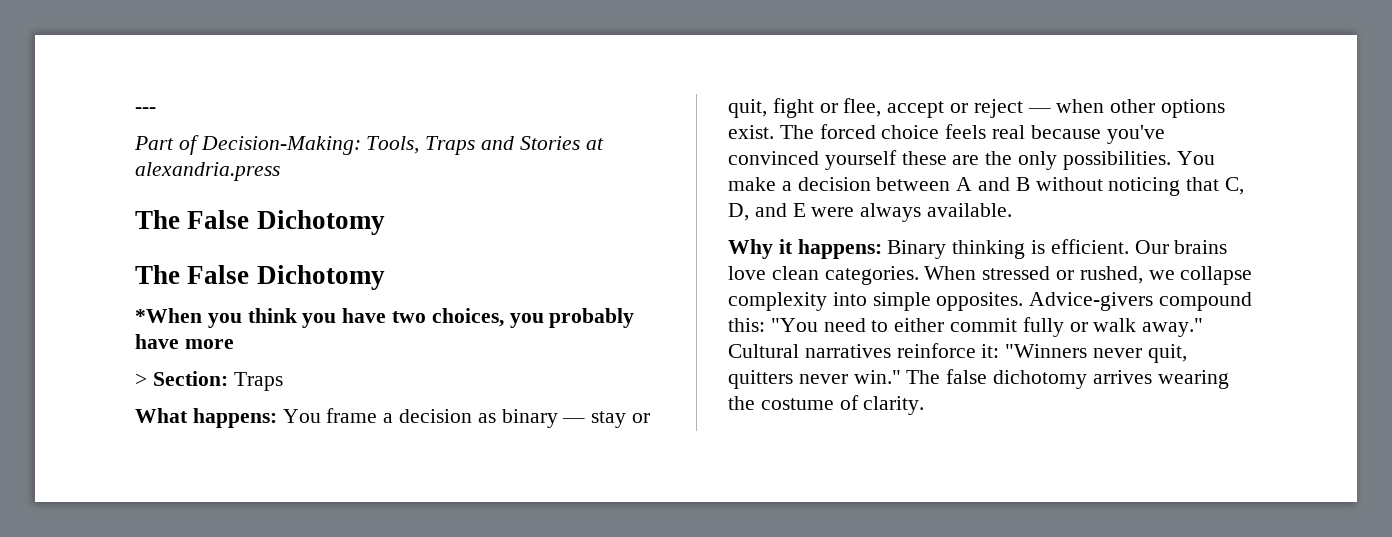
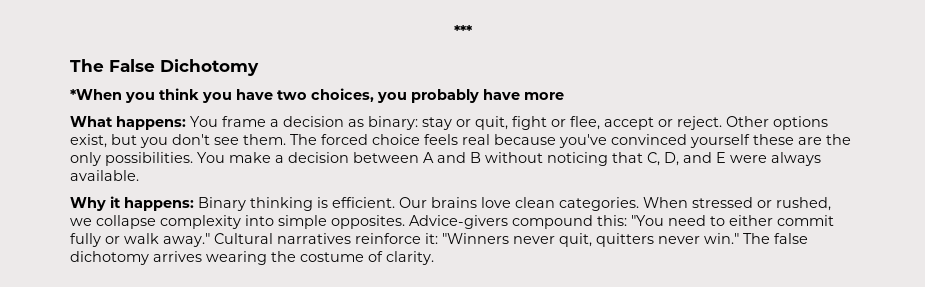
[135,107,156,113] [134,135,604,155] [135,162,280,181] [135,210,385,235] --- // Part of Decision-Making: Tools, Traps and Stories at alexandria.press // The False Dichotomy -> [453,25,473,36] ***
[135,371,283,391] // > Section: Traps -> (564, 96) none
[501,409,586,428] binary — -> [368,116,418,130] binary:
[973,99,1226,118] [728,125,774,139] reject — when other options exist. -> [677,116,828,130] [70,134,286,148] reject. Other options exist, but you don't see them.

